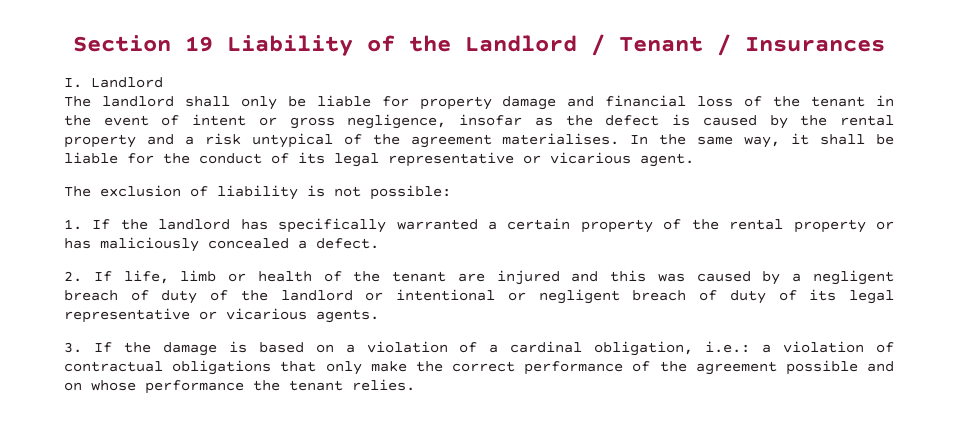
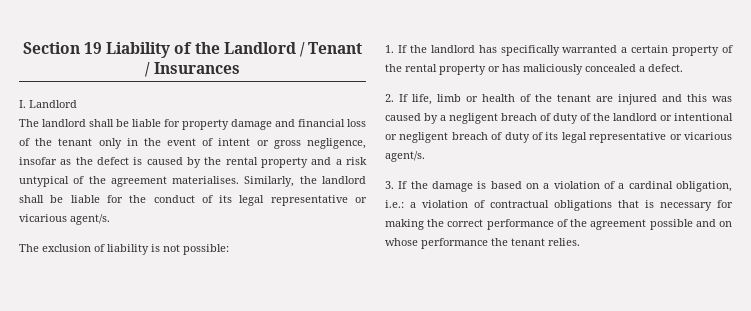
[240,96,277,110] only -> (114, 123) none
(866, 101) none -> [98,138,122,149] only
[630,133,810,148] In the same way, it -> [244,176,366,187] Similarly, the landlord
[640,153,694,167] agent. -> [70,214,110,225] agent/s.
[316,309,379,323] agents. -> [385,151,425,162] agent/s.
[325,361,407,375] only make -> [645,200,733,211] [385,219,424,230] is necessary for making

